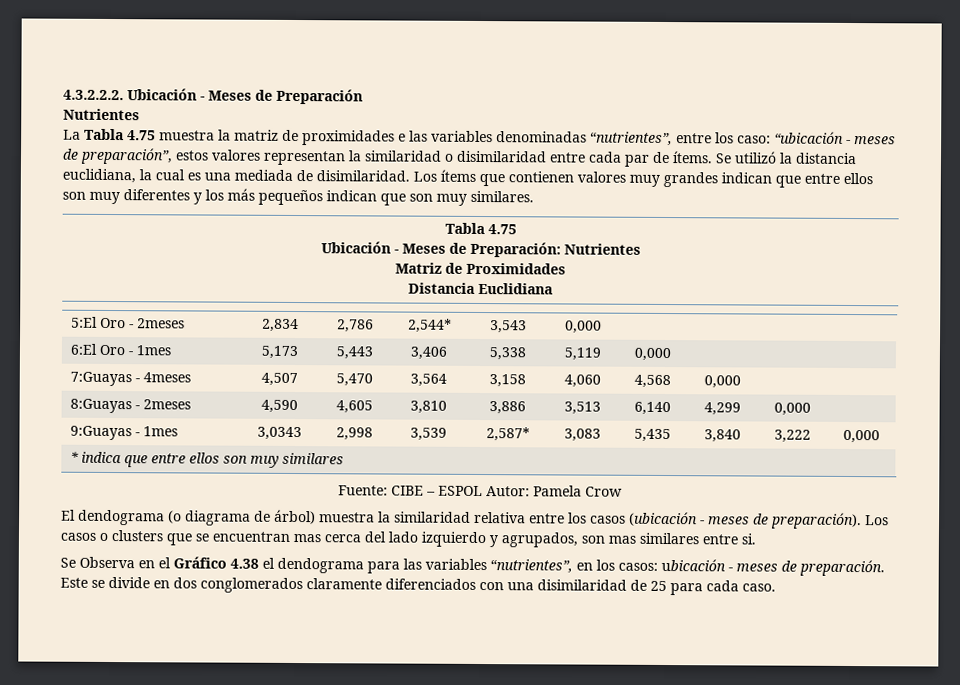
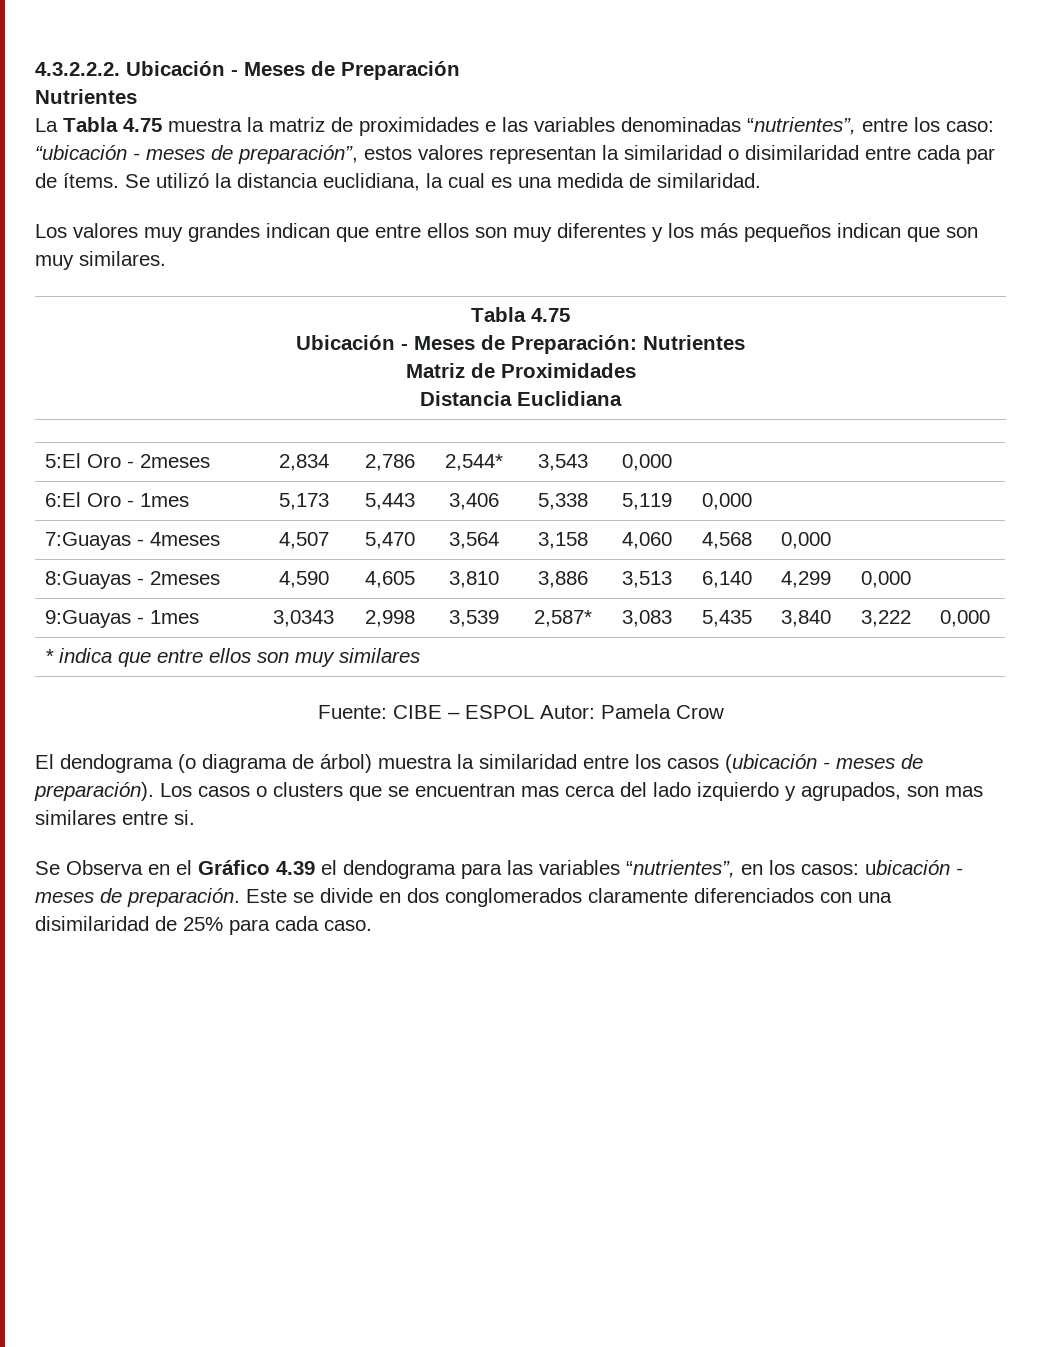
[234,169,574,187] mediada de disimilaridad. Los ítems que contienen -> [557,173,761,188] [35,224,67,238] medida de similaridad. // Los
[474,511,526,524] relativa -> (577, 761) none
[230,558,259,569] 4.38 -> [276,861,315,875] 4.39
[650,580,667,592] 25 -> [183,917,223,931] 25%

